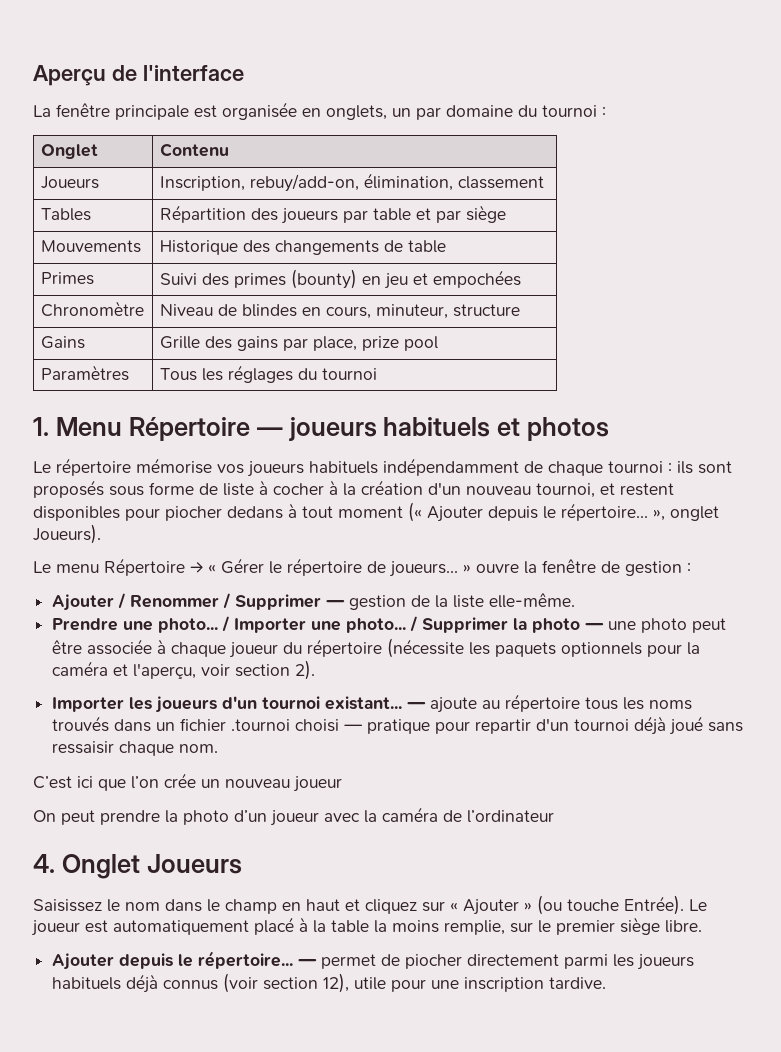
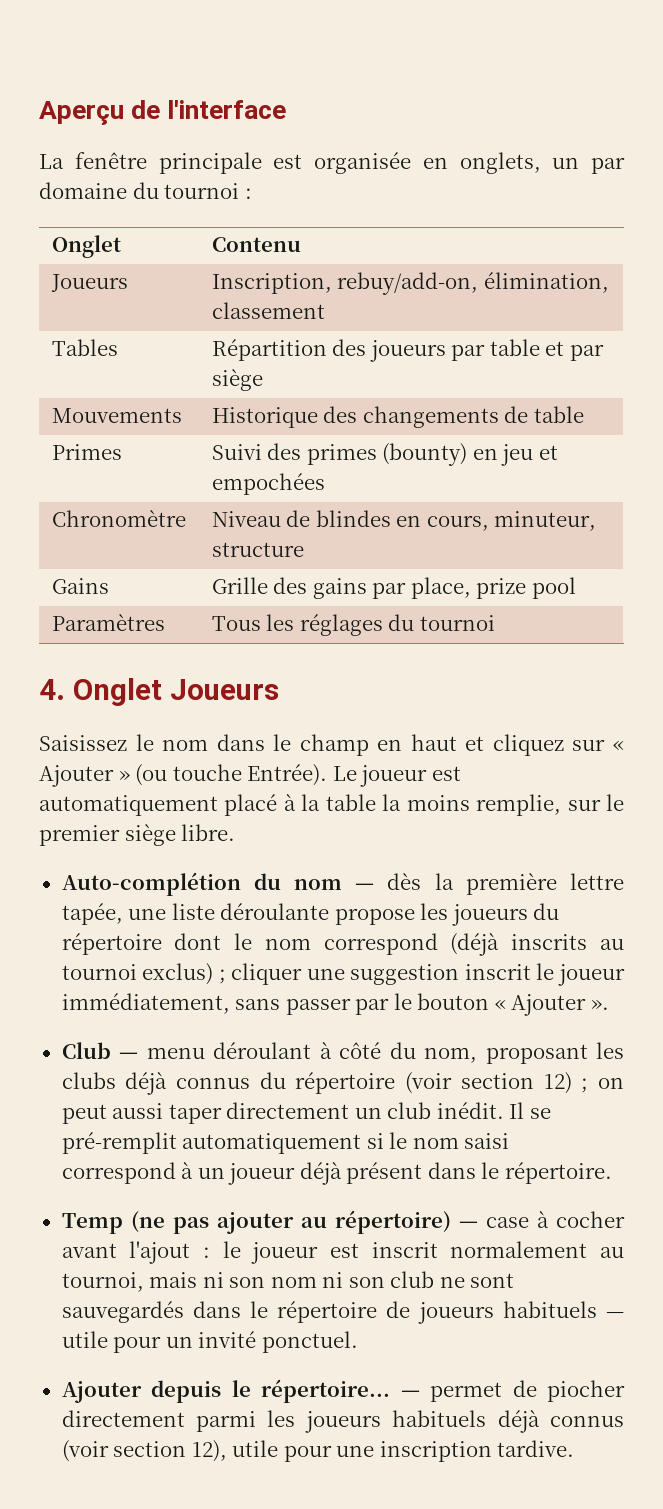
[33,417,610,441] [33,458,732,477] [33,480,674,498] [33,502,719,522] [33,524,101,544] [33,558,691,577] [52,593,576,611] [52,616,727,633] [52,638,701,658] [52,660,316,680] [52,694,693,713] [52,716,744,735] [52,741,219,756] [33,773,342,792] [33,807,554,826] // 1. Menu Répertoire — joueurs habituels et photos // Le répertoire mémorise vos joueurs habituels indépendamment de chaque tournoi : ils sont proposés sous forme de liste à cocher à la création d'un nouveau tournoi, et restent disponibles pour piocher dedans à tout moment (« Ajouter depuis le répertoire... », onglet Joueurs). // Le menu Répertoire → « Gérer le répertoire de joueurs... » ouvre la fenêtre de gestion : // Ajouter / Renommer / Supprimer — gestion de la liste elle-même. // Prendre une photo... / Importer une photo... / Supprimer la photo — une photo peut être associée à chaque joueur du répertoire (nécessite les paquets optionnels pour la caméra et l'aperçu, voir section 2). // Importer les joueurs d'un tournoi existant... — ajoute au répertoire tous les noms trouvés dans un fichier .tournoi choisi — pratique pour repartir d'un tournoi déjà joué sans ressaisir chaque nom. // C’est ici que l’on crée un nouveau joueur // On peut prendre la photo d’un joueur avec la caméra de l’ordinateur -> (495, 623) none
(702, 926) none -> [61,872,625,896] [61,903,560,926] [61,933,624,956] [61,963,626,986] [61,993,609,1016] [61,1042,625,1064] [61,1072,625,1095] [61,1102,551,1124] [61,1132,510,1154] [61,1162,612,1185] [61,1210,626,1234] [61,1241,625,1264] [61,1271,515,1292] [61,1301,625,1324] [61,1331,358,1353] // Auto-complétion du nom — dès la première lettre tapée, une liste déroulante propose les joueurs du répertoire dont le nom correspond (déjà inscrits au tournoi exclus) ; cliquer une suggestion inscrit le joueur immédiatement, sans passer par le bouton « Ajouter ». // Club — menu déroulant à côté du nom, proposant les clubs déjà connus du répertoire (voir section 12) ; on peut aussi taper directement un club inédit. Il se pré-remplit automatiquement si le nom saisi correspond à un joueur déjà présent dans le répertoire. // Temp (ne pas ajouter au répertoire) — case à cocher avant l'ajout : le joueur est inscrit normalement au tournoi, mais ni son nom ni son club ne sont sauvegardés dans le répertoire de joueurs habituels — utile pour un invité ponctuel.

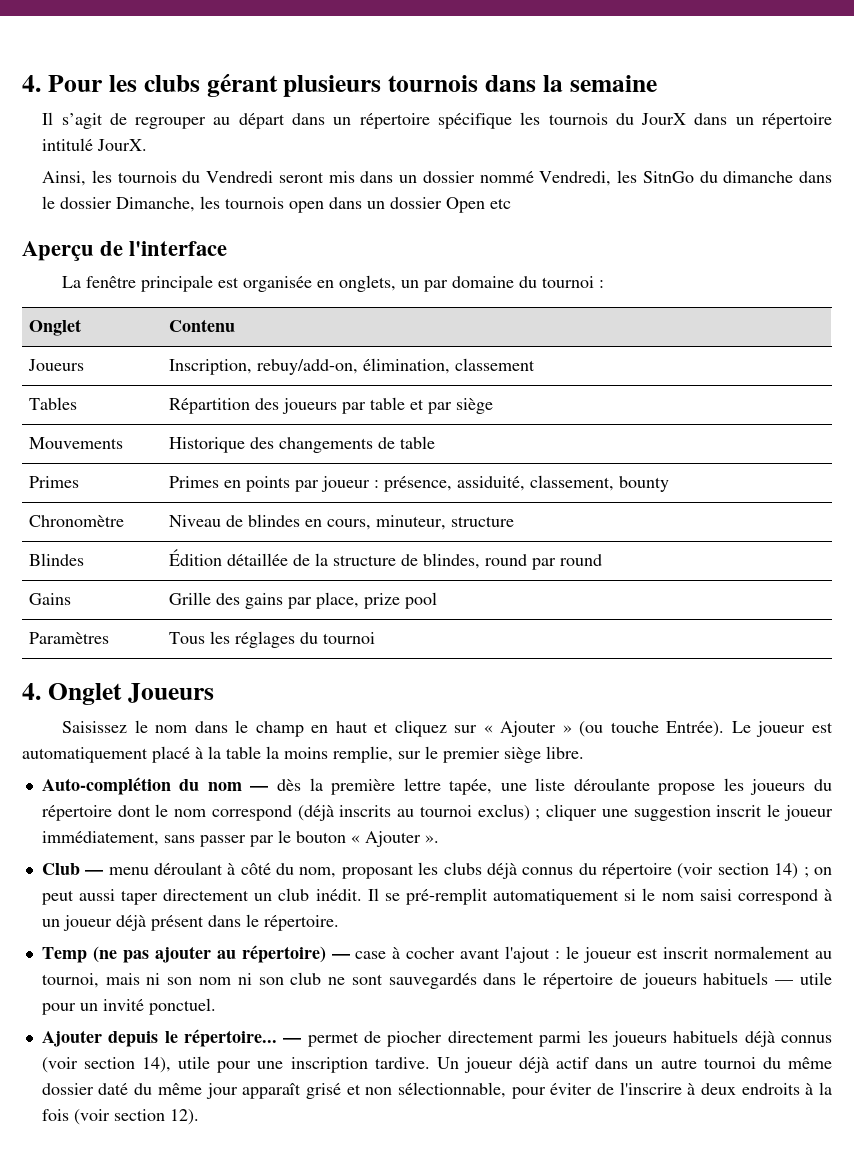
(39, 113) none -> [22,73,657,97] [42,112,832,129] [42,138,148,151] [42,170,832,186] [42,196,512,213] 4. Pour les clubs gérant plusieurs tournois dans la semaine // Il s’agit de regrouper au départ dans un répertoire spécifique les tournois du JourX dans un répertoire intitulé JourX. // Ainsi, les tournois du Vendredi seront mis dans un dossier nommé Vendredi, les SitnGo du dimanche dans le dossier Dimanche, les tournois open dans un dossier Open etc //
[211,443,558,466] [211,473,325,495] Suivi des primes (bounty) en jeu et empochées -> [169,475,670,492] Primes en points par joueur : présence, assiduité, classement, bounty
(304, 549) none -> [29,553,85,566] [169,549,603,570] // Blindes | Édition détaillée de la structure de blindes, round par round
[543,1072,572,1094] 12) -> [774,863,799,879] 14)
[191,1440,227,1462] 12), -> [142,1057,172,1073] 14),
(575, 1448) none -> [436,1057,832,1073] [41,1082,833,1099] [41,1109,199,1125] Un joueur déjà actif dans un autre tournoi du même dossier daté du même jour apparaît grisé et non sélectionnable, pour éviter de l'inscrire à deux endroits à la fois (voir section 12).

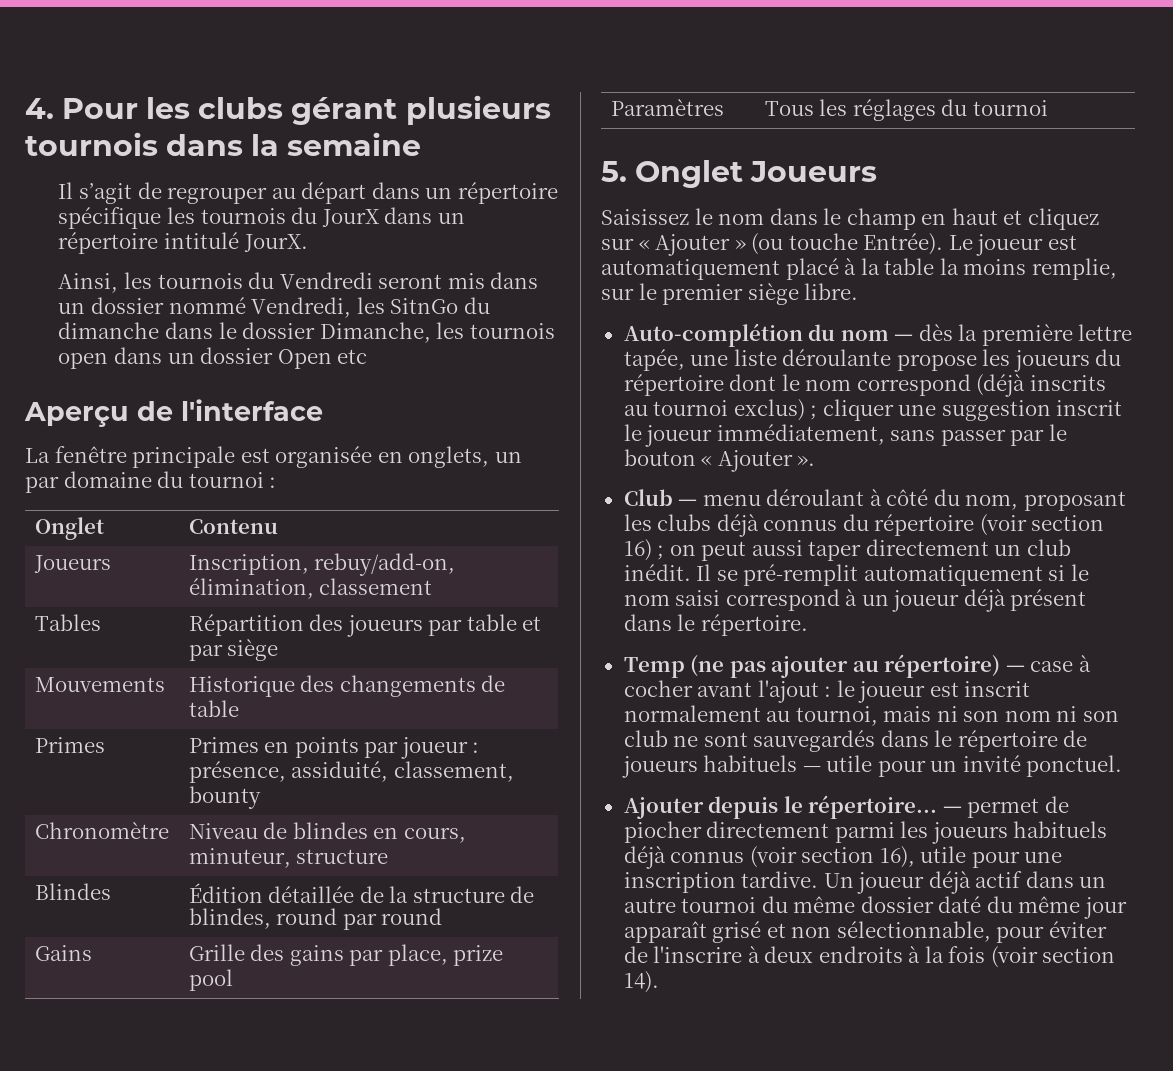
[22,683,41,700] 4. -> [601,161,627,182] 5.
[774,863,799,879] 14) -> [623,539,652,561] 16)
[142,1057,172,1073] 14), -> [879,846,915,868] 16),
[169,1109,199,1125] 12). -> [623,971,659,993] 14).

